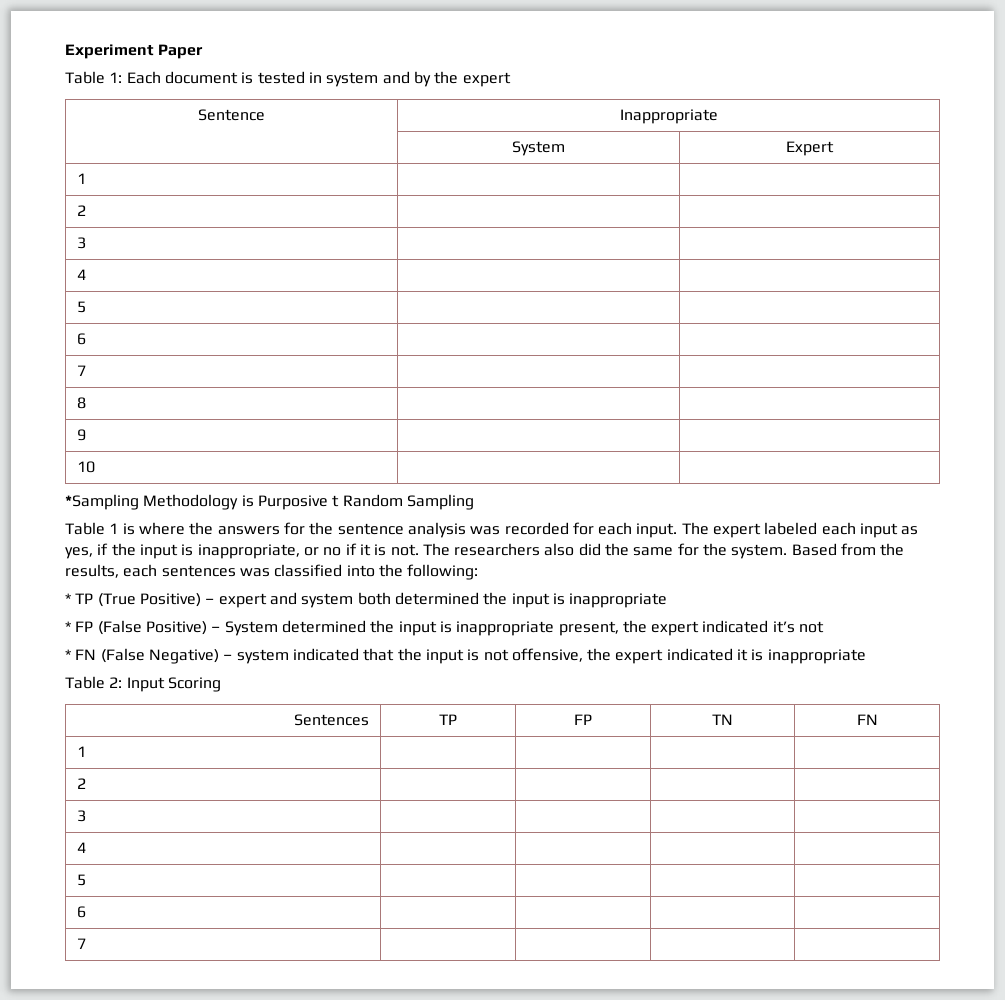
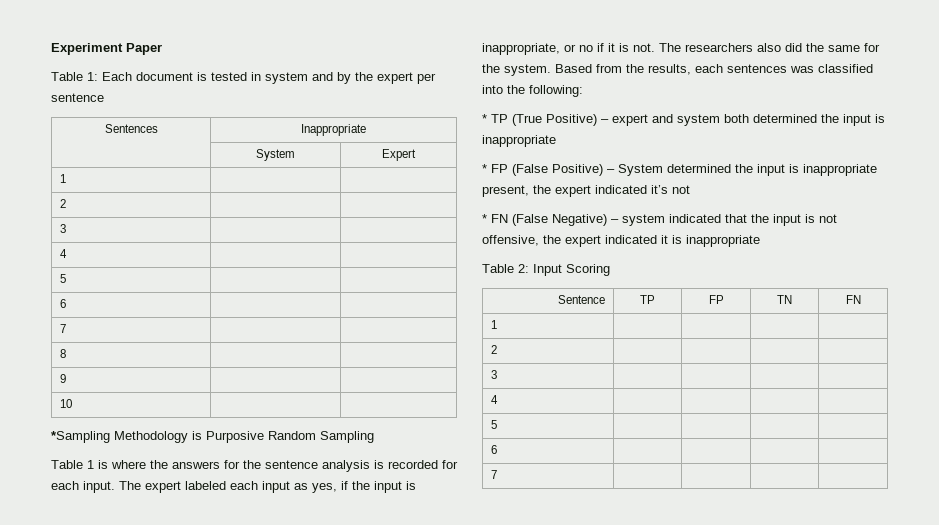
[198,109,265,121] // Sentence -> [417,73,436,84] [51,93,104,102] [104,124,158,133] per sentence // Sentences
[332,495,340,507] t -> (264, 437) none
[470,526,501,535] was -> [374,460,384,469] is
[294,714,370,726] Sentences -> [557,295,605,304] Sentence

